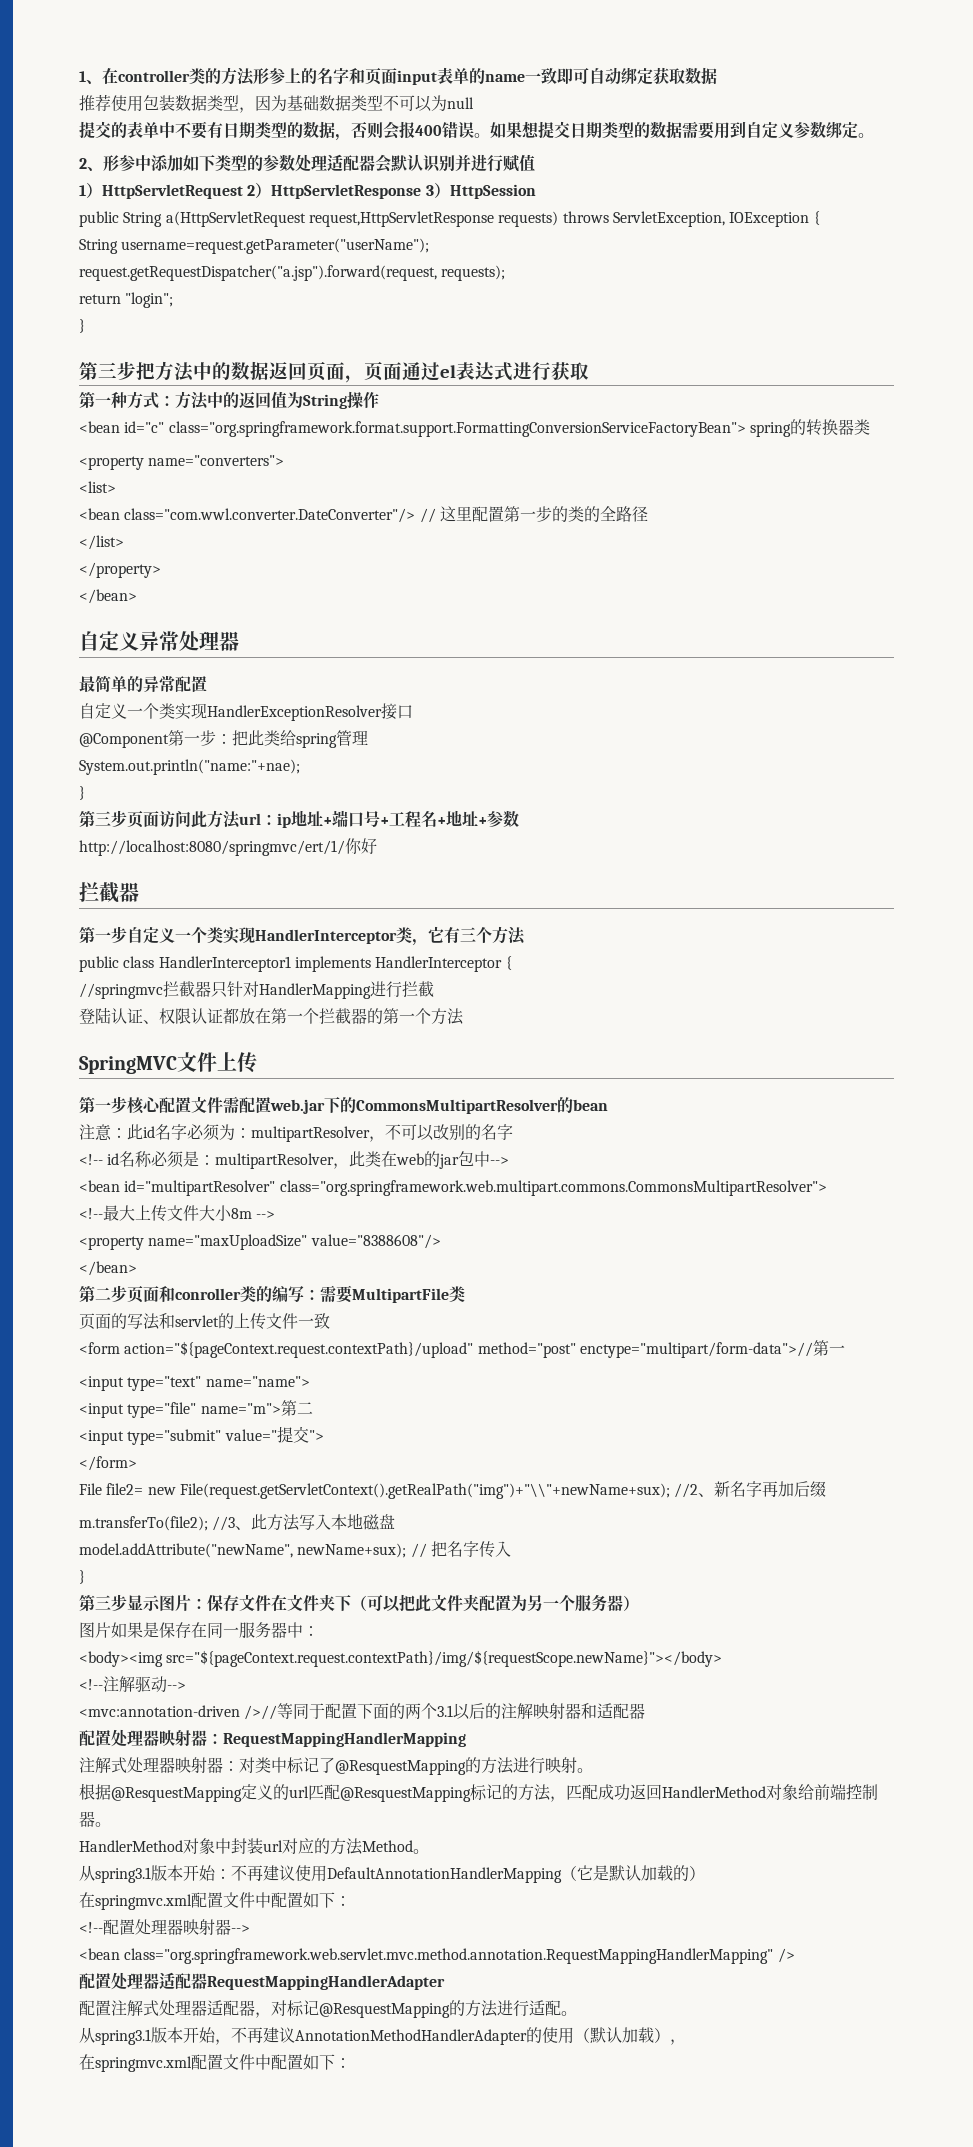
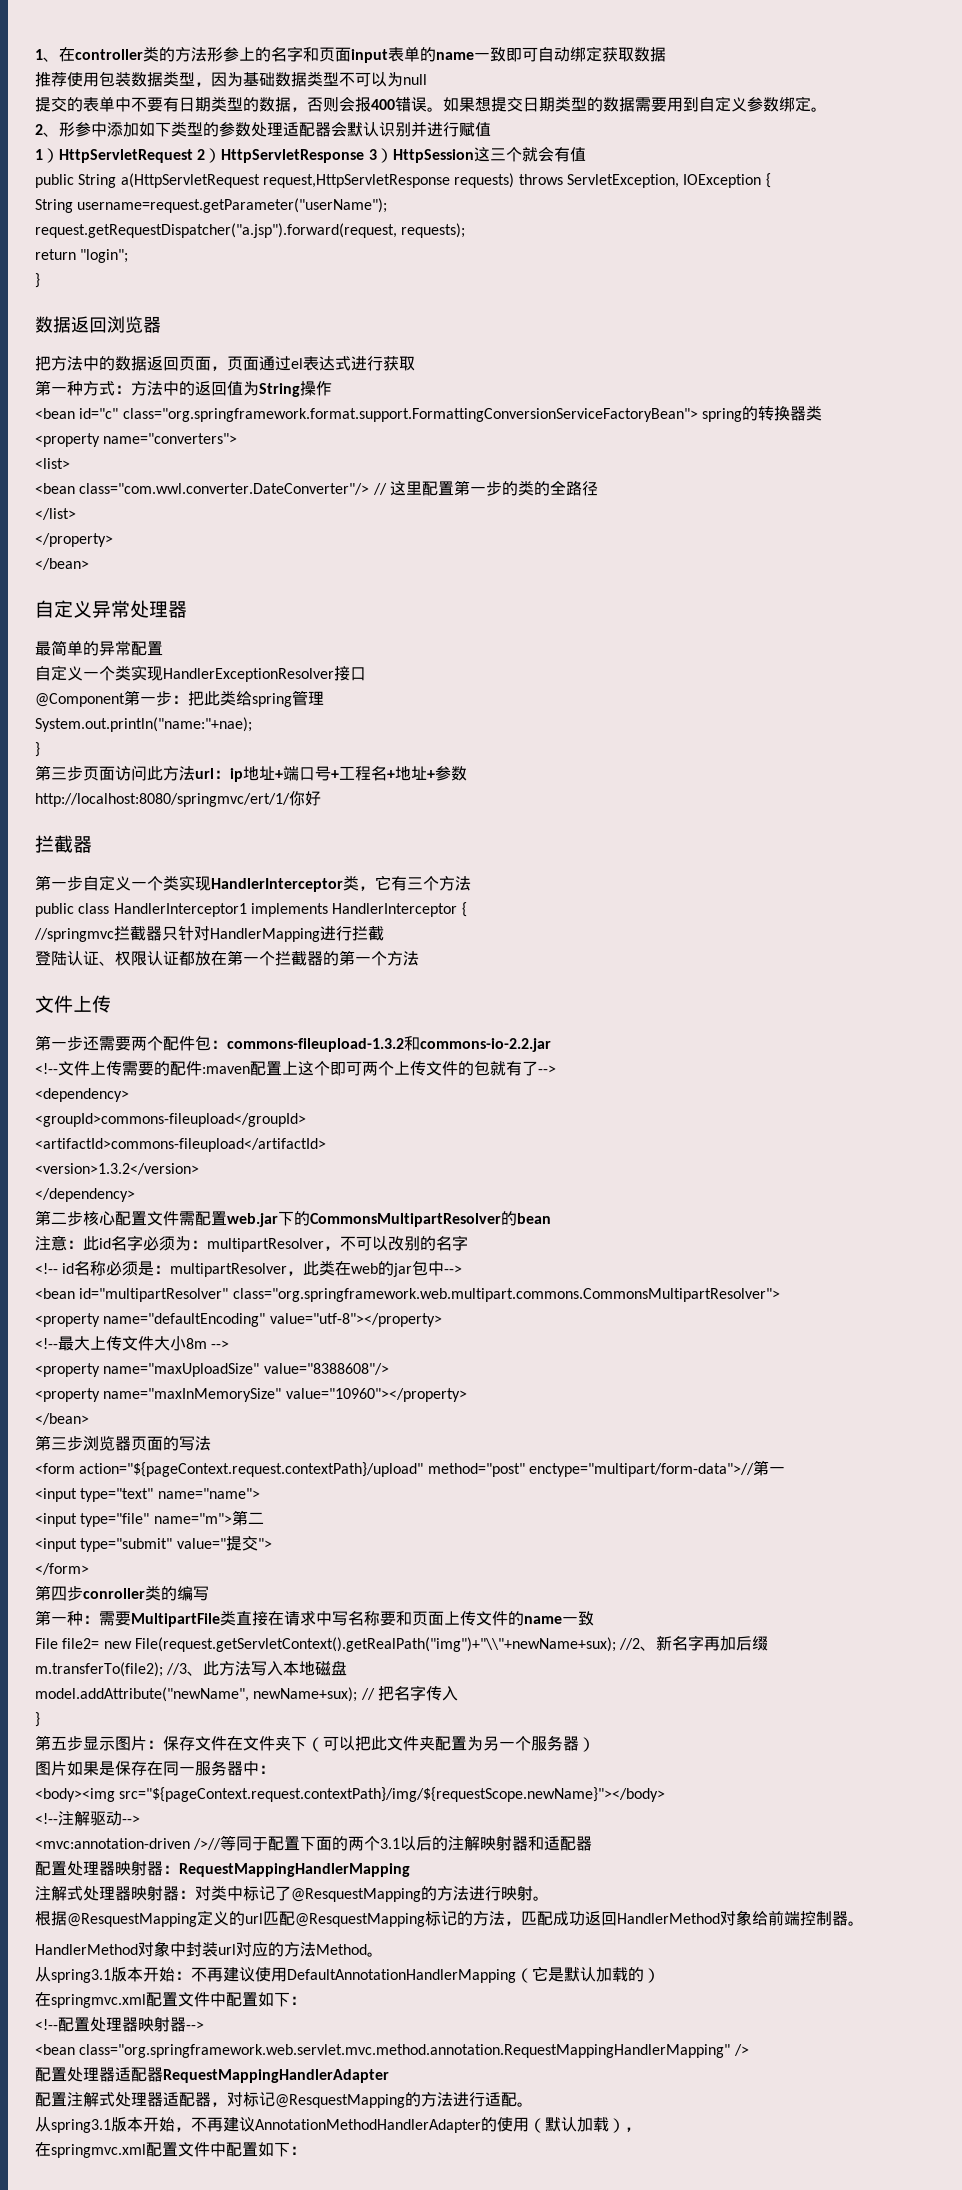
(536, 191) none -> [473,146,586,162] 这三个就会有值
[79,361,136,380] 第三步 -> [35,316,161,333] 数据返回浏览器 //
[79,1056,177,1074] SpringMVC -> (419, 958) none
(127, 1104) none -> [83,1035,551,1052] [35,1060,556,1076] [35,1088,129,1102] [35,1113,306,1127] [35,1138,326,1152] [35,1163,199,1175] [35,1188,135,1202] [35,1210,83,1226] 还需要两个配件包：commons-fileupload-1.3.2和commons-io-2.2.jar // <!--文件上传需要的配件:maven配置上这个即可两个上传文件的包就有了--> // <dependency> // <groupId>commons-fileupload</groupId> // <artifactId>commons-fileupload</artifactId> // <version>1.3.2</version> // </dependency> // 第二步
(827, 1188) none -> [35,1313,442,1327] // <property name="defaultEncoding" value="utf-8"></property>
(441, 1241) none -> [35,1388,467,1402] // <property name="maxInMemorySize" value="10960"></property>
[95,1285,465,1303] [79,1313,330,1330] 二步页面和conroller类的编写：需要MultipartFile类 // 页面的写法和servlet的上传文件一致 -> [51,1435,211,1451] 三步浏览器页面的写法
(137, 1463) none -> [35,1585,209,1601] [35,1610,594,1627] // 第四步conroller类的编写 // 第一种：需要MultipartFile类直接在请求中写名称要和页面上传文件的name一致
[95,1595,111,1610] 三 -> [51,1736,67,1750] 五

